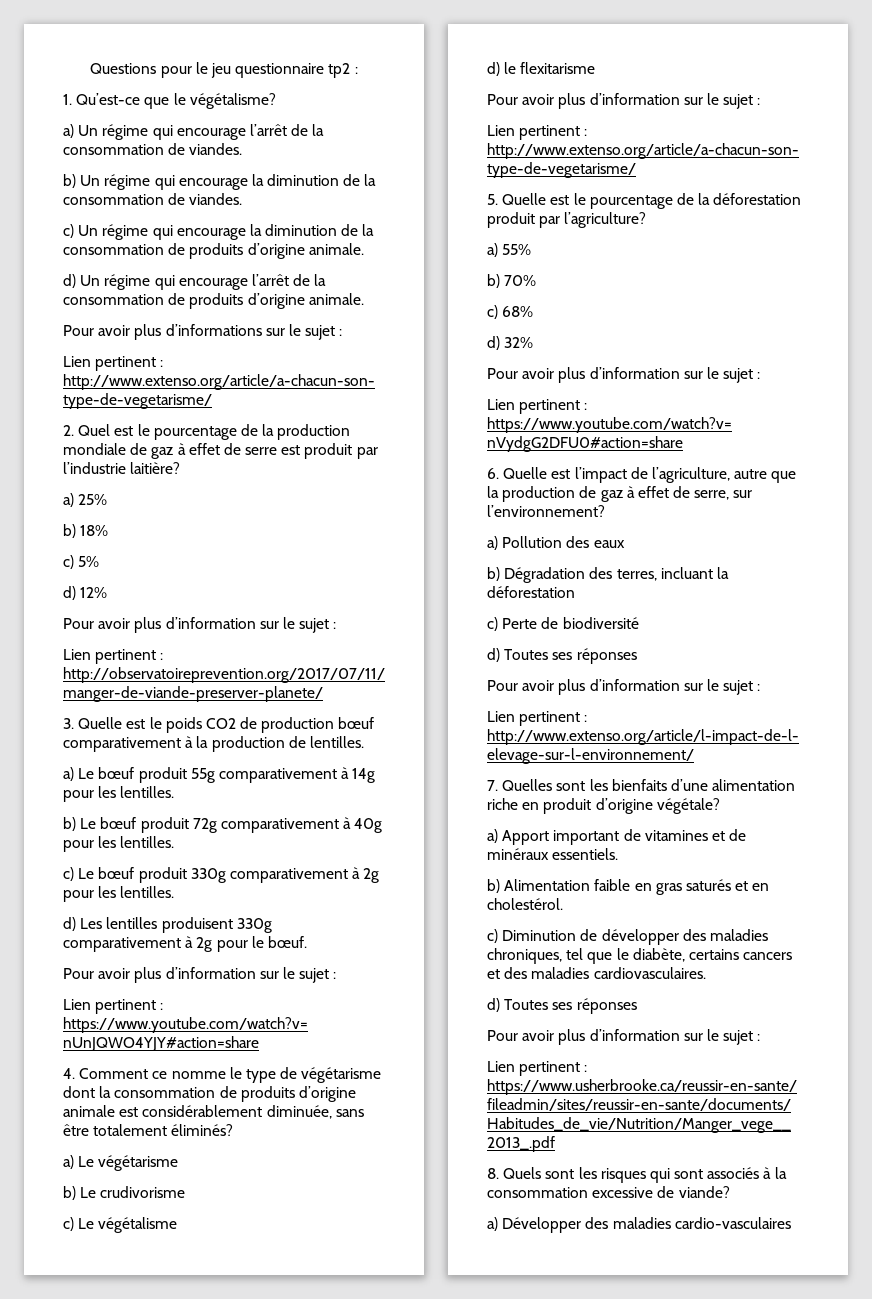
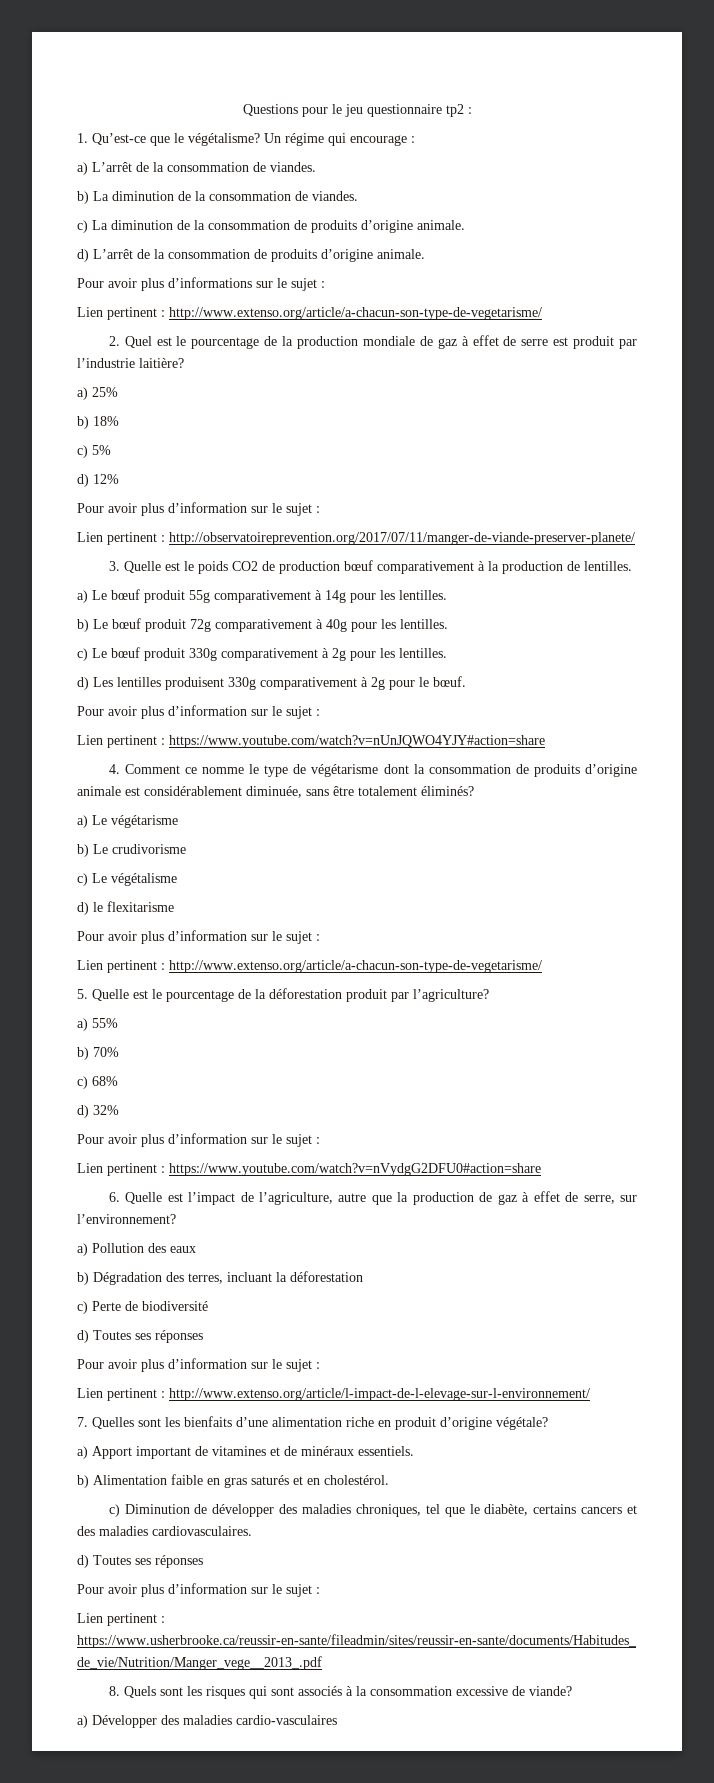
[63,124,287,140] // a) Un régime qui encourage l’arrêt -> [264,133,415,146] [77,162,132,175] Un régime qui encourage : // a) L’arrêt
[80,174,264,190] Un régime qui encourage la -> [93,191,109,201] La
[78,224,262,240] Un régime qui encourage la -> [92,220,108,230] La
[80,274,289,290] Un régime qui encourage l’arrêt -> [93,249,133,259] L’arrêt

